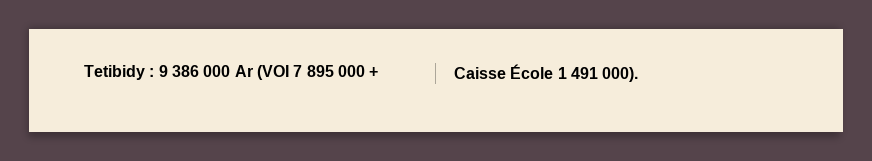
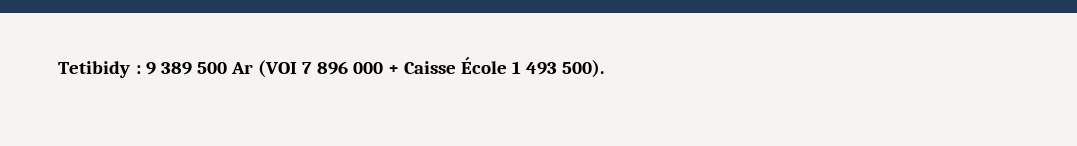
[171,65,231,77] 386 000 -> [160,62,227,75] 389 500
[306,65,334,77] 895 -> [316,61,348,75] 896
[570,67,639,82] 491 000). -> [526,60,605,78] 493 500).

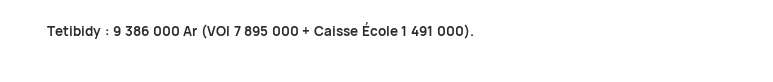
[160,62,227,75] 389 500 -> [124,26,180,36] 386 000
[316,61,348,75] 896 -> [244,26,269,36] 895
[526,60,605,78] 493 500). -> [411,24,474,39] 491 000).

